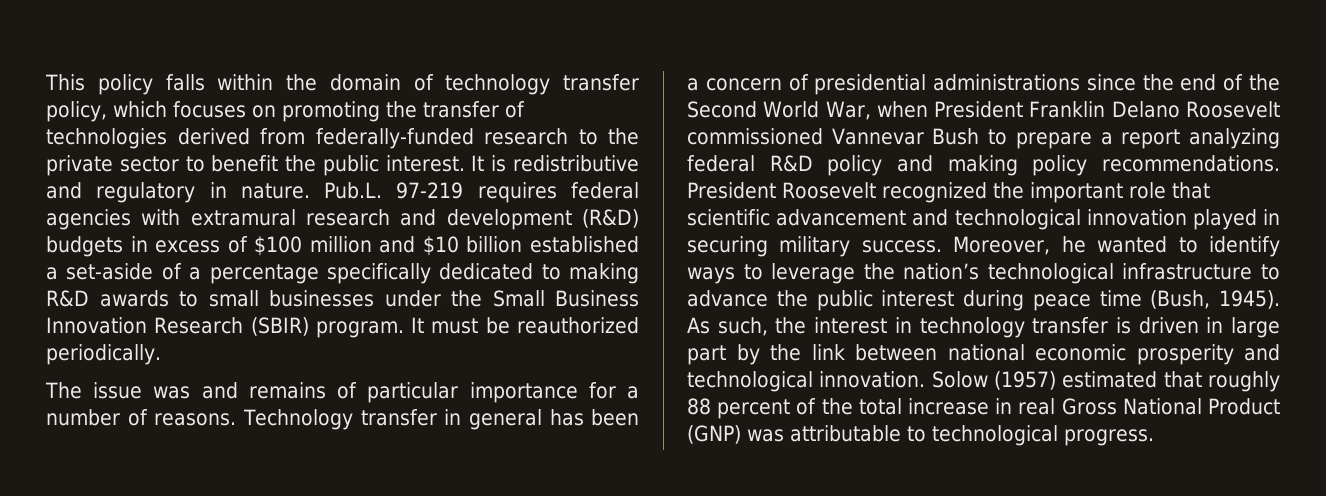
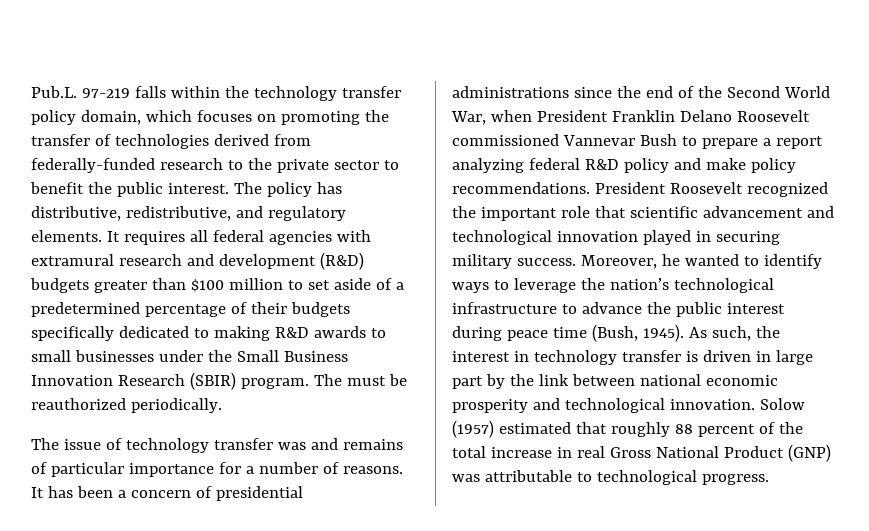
[45,74,153,95] This policy -> [31,86,130,98] Pub.L. 97-219
[329,74,639,95] [46,101,107,122] domain of technology transfer policy, -> [253,86,401,101] [31,110,141,125] technology transfer policy domain,
[471,155,639,172] [46,182,557,203] It is redistributive and regulatory in nature. Pub.L. 97-219 requires -> [233,182,342,197] [31,206,346,221] [31,230,208,245] The policy has distributive, redistributive, and regulatory elements. It requires all
[130,236,639,256] [46,263,319,284] in excess of $100 million and $10 billion established a set-aside of a percentage -> [93,278,404,293] [31,302,350,317] greater than $100 million to set aside of a predetermined percentage of their budgets
[411,317,425,333] It -> [313,374,342,386] The
(143, 390) none -> [105,438,273,453] of technology transfer
[242,409,542,430] Technology transfer in general -> [31,487,44,498] It
[947,155,1018,176] making -> [705,158,746,170] make

